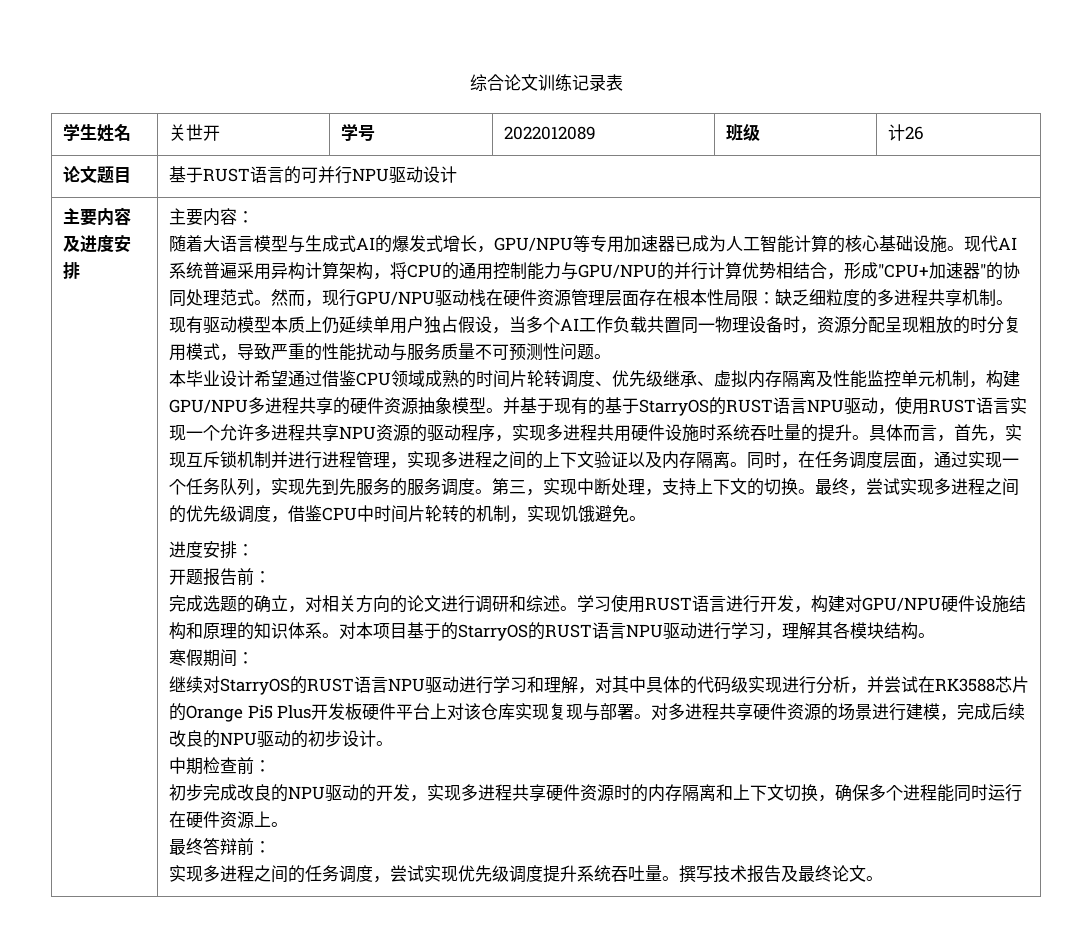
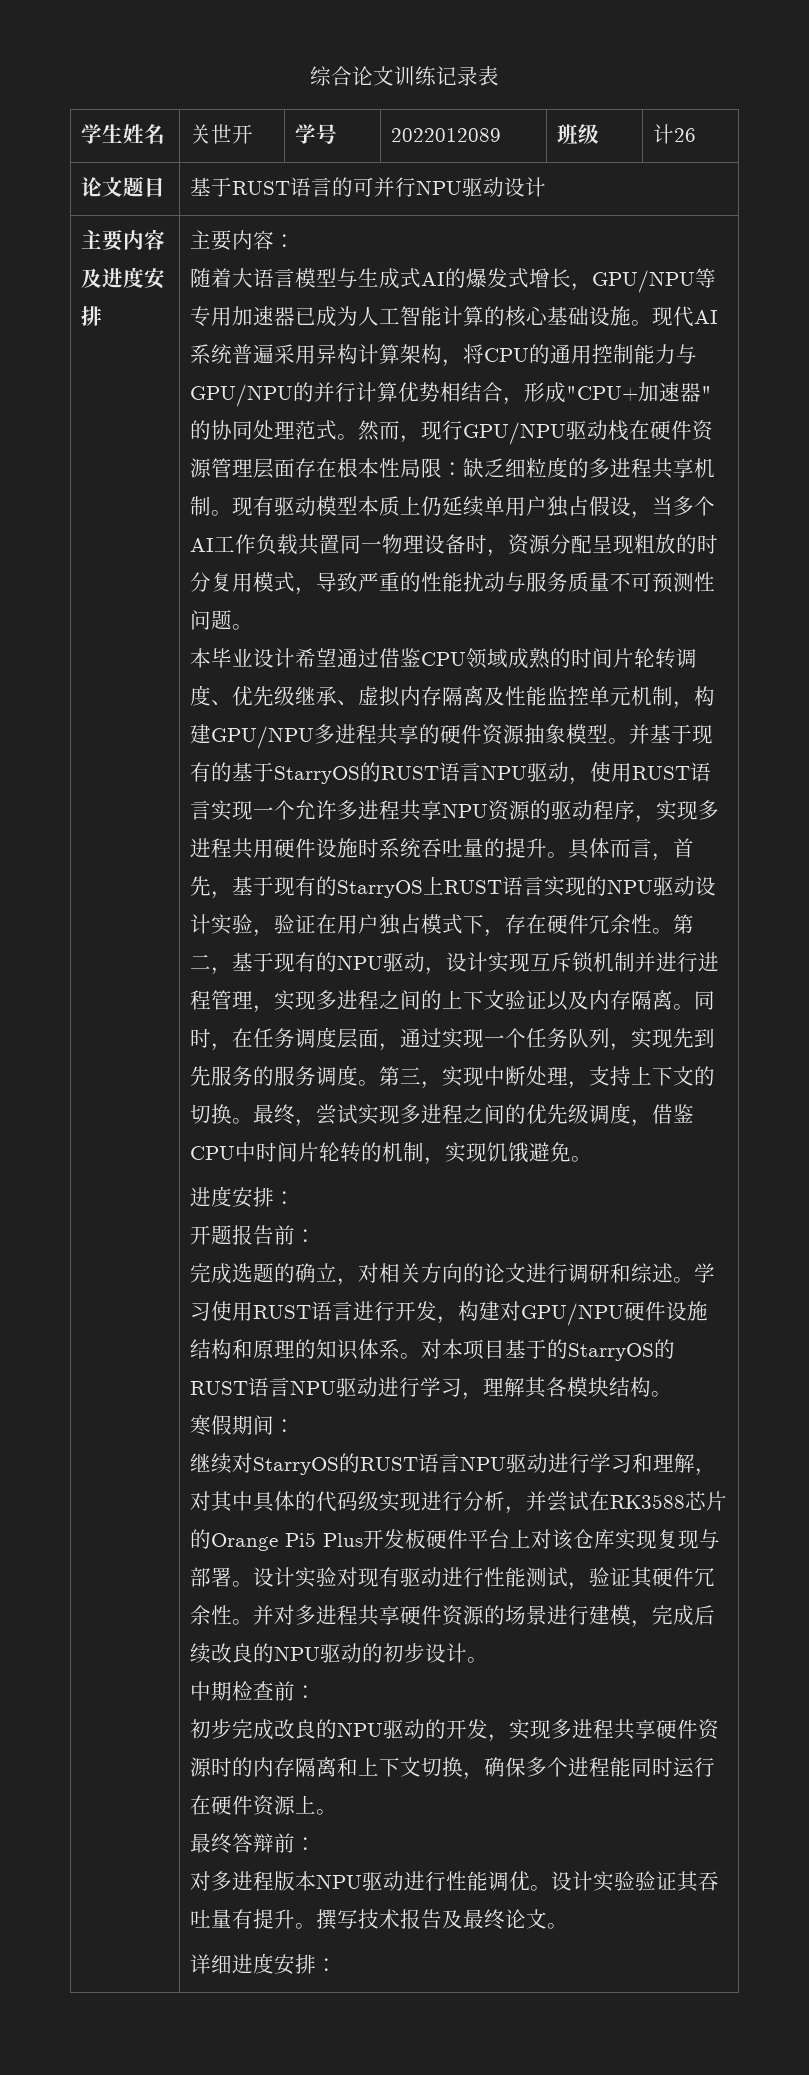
(1005, 438) none -> [231,876,716,898] [189,914,694,937] [189,952,488,975] 基于现有的StarryOS上RUST语言实现的NPU驱动设计实验，验证在用户独占模式下，存在硬件冗余性。第二，基于现有的NPU驱动，设计
(652, 716) none -> [252,1567,715,1590] [189,1605,274,1625] 设计实验对现有驱动进行性能测试，验证其硬件冗余性。并
[168,865,662,883] 实现多进程之间的任务调度，尝试实现优先级调度提升系统吞吐量 -> [189,1871,719,1892] [189,1909,295,1929] 对多进程版本NPU驱动进行性能调优。设计实验验证其吞吐量有提升
(883, 878) none -> [189,1953,337,1975] // 详细进度安排：

